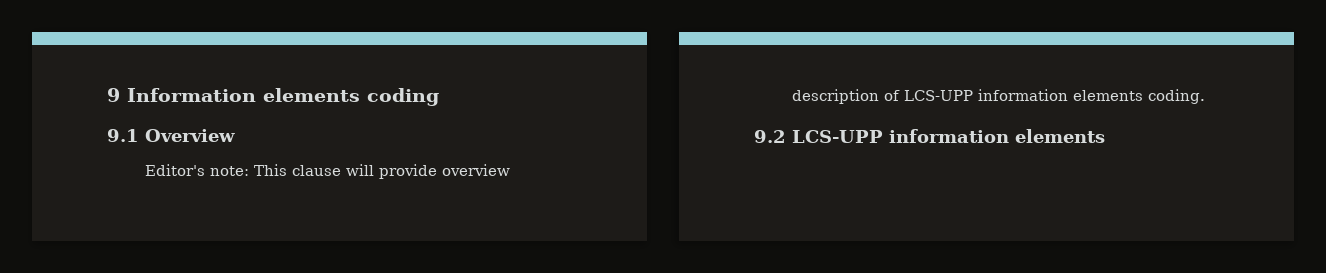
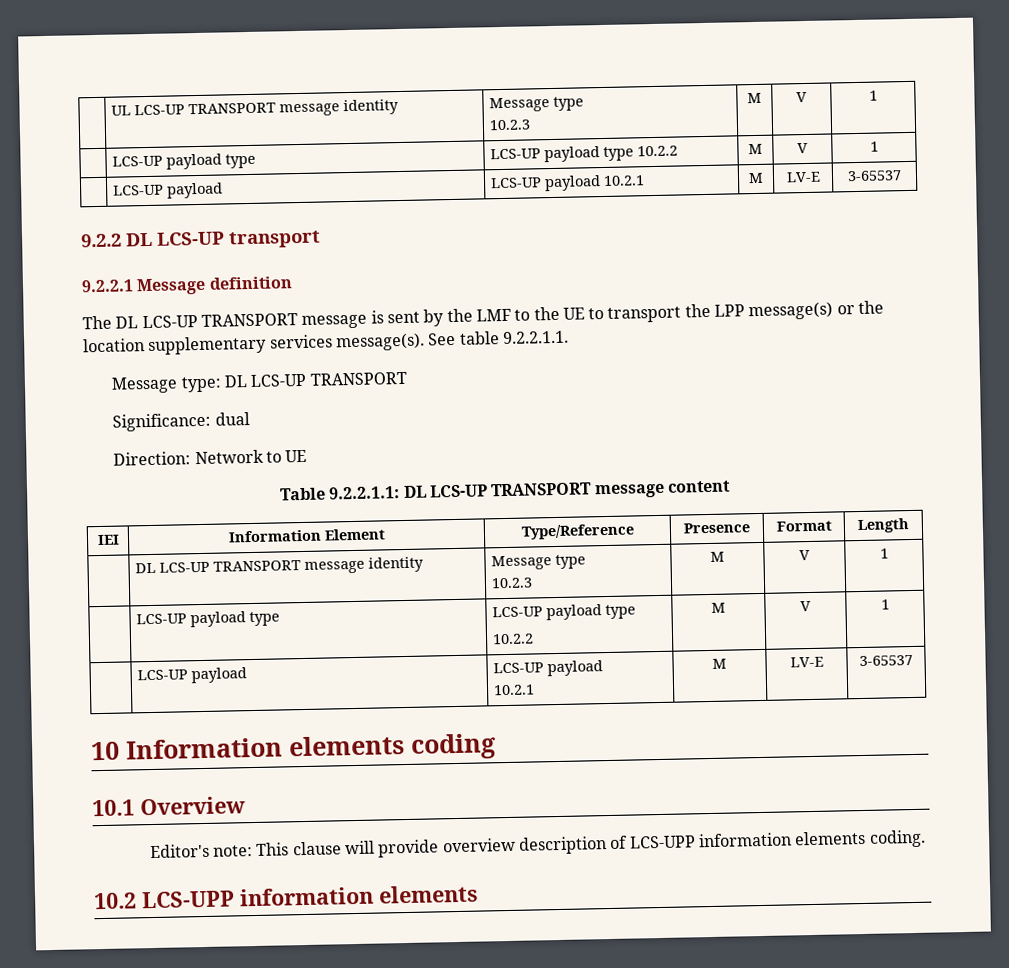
[107,88,120,102] 9 -> [110,99,399,117] [488,96,584,113] [488,119,531,131] [747,92,762,104] [796,91,807,103] [868,90,878,101] [111,153,256,170] [489,145,678,163] [748,143,763,155] [797,142,808,154] [869,141,879,152] [112,182,223,199] [489,175,645,192] [748,172,764,184] [785,171,821,183] [847,170,902,182] [80,230,321,249] [81,276,293,296] [82,300,885,330] [83,330,569,355] [111,371,408,394] [112,412,250,432] [113,449,308,466] [280,480,731,501] [96,534,120,546] [227,528,386,543] [520,523,635,540] [683,522,750,534] [775,520,832,532] [857,518,910,534] [134,556,424,574] [490,554,586,571] [490,577,533,589] [710,551,725,562] [799,550,810,561] [879,548,889,559] [135,611,280,628] [491,604,636,621] [491,633,534,645] [711,602,726,613] [800,600,811,612] [880,599,890,610] [136,667,247,684] [492,660,603,677] [492,684,535,696] [712,658,727,669] [789,656,824,668] [859,654,913,667] [91,741,120,761] | UL LCS-UP TRANSPORT message identity | Message type // 10.2.3 | M | V | 1 // | LCS-UP payload type | LCS-UP payload type 10.2.2 | M | V | 1 // | LCS-UP payload | LCS-UP payload 10.2.1 | M | LV-E | 3-65537 // 9.2.2 DL LCS-UP transport // 9.2.2.1 Message definition // The DL LCS-UP TRANSPORT message is sent by the LMF to the UE to transport the LPP message(s) or the location supplementary services message(s). See table 9.2.2.1.1. // Message type: DL LCS-UP TRANSPORT // Significance: dual // Direction: Network to UE // Table 9.2.2.1.1: DL LCS-UP TRANSPORT message content // IEI | Information Element | Type/Reference | Presence | Format | Length // | DL LCS-UP TRANSPORT message identity | Message type // 10.2.3 | M | V | 1 // | LCS-UP payload type | LCS-UP payload type // 10.2.2 | M | V | 1 // | LCS-UP payload | LCS-UP payload // 10.2.1 | M | LV-E | 3-65537 // 10
[107,129,139,142] 9.1 -> [92,799,135,817] 10.1
[754,130,786,143] 9.2 -> [93,892,137,910] 10.2

